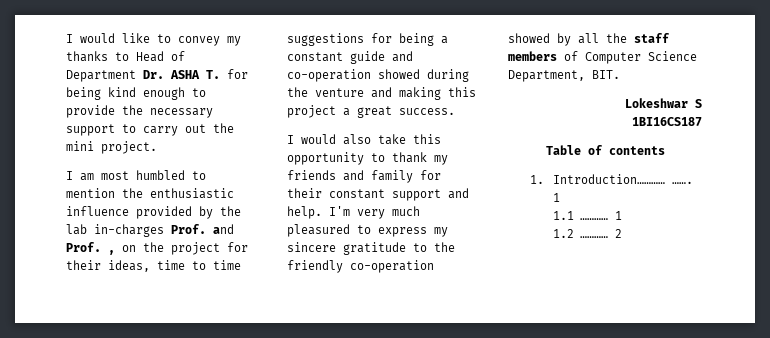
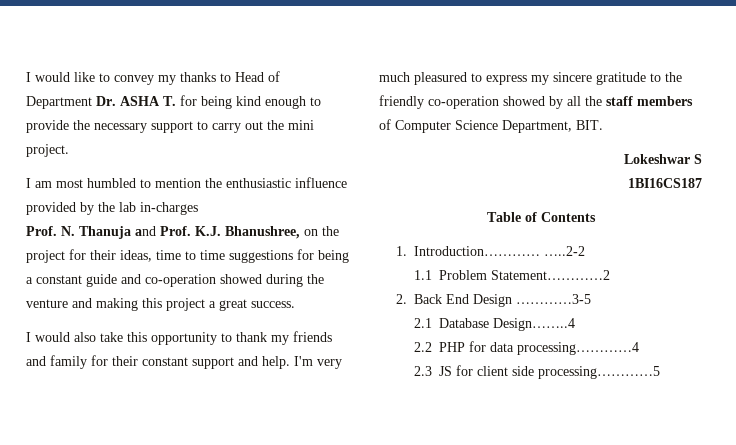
[171,224,234,234] [66,242,115,255] Prof. and Prof. , -> [26,226,300,239] // Prof. N. Thanuja and Prof. K.J. Bhanushree,
[608,146,665,155] contents -> [540,212,596,222] Contents
[671,181,693,184] [552,193,560,202] ……. 1 -> [544,246,586,256] …..2-2
[579,211,622,220] [552,229,622,238] ………… 1 // 1.2 ………… 2 -> [438,270,610,280] [396,294,592,307] [413,318,575,331] [413,341,639,355] [413,365,660,379] Problem Statement…………2 // 2. Back End Design …………3-5 // 2.1 Database Design……..4 // 2.2 PHP for data processing…………4 // 2.3 JS for client side processing…………5

